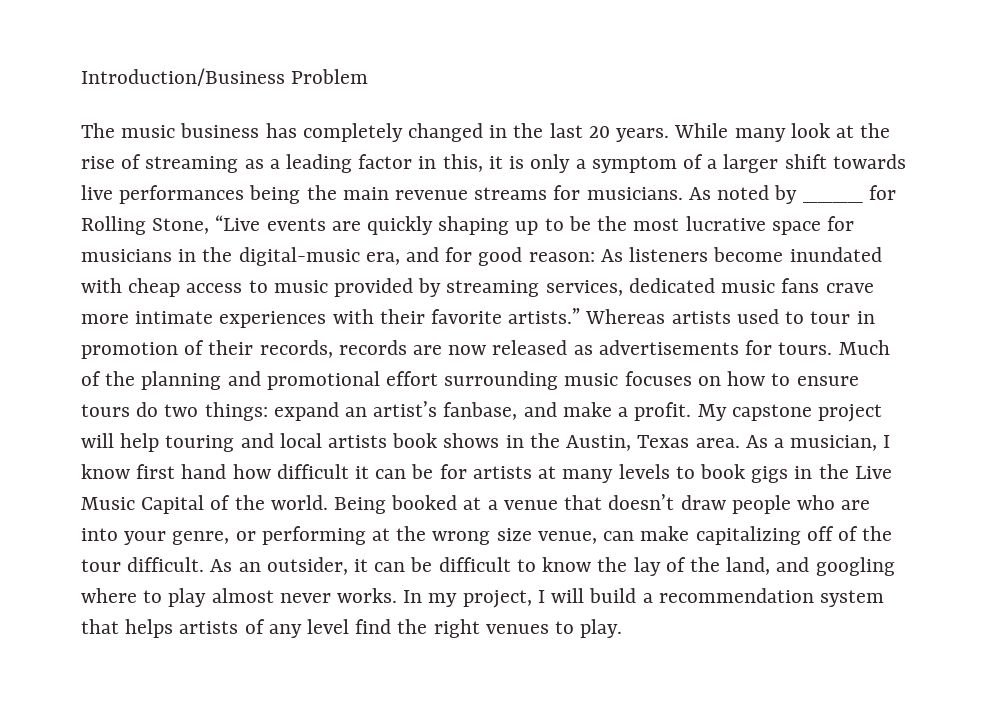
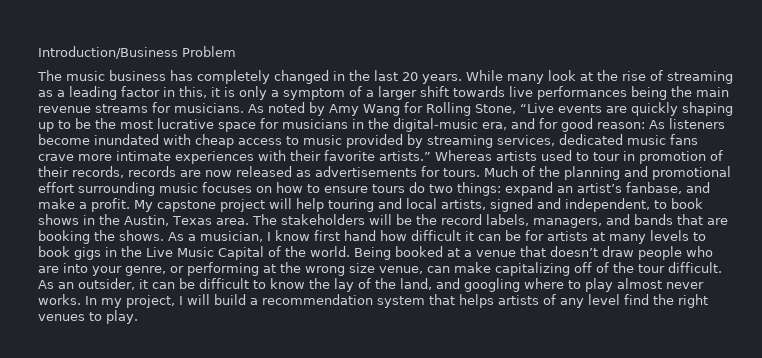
[802,200,863,203] ____ -> [329,104,400,116] Amy Wang
[328,435,388,448] artists -> [441,198,667,212] artists, signed and independent, to
(740, 443) none -> [251,214,728,228] [38,230,164,244] The stakeholders will be the record labels, managers, and bands that are booking the shows.

